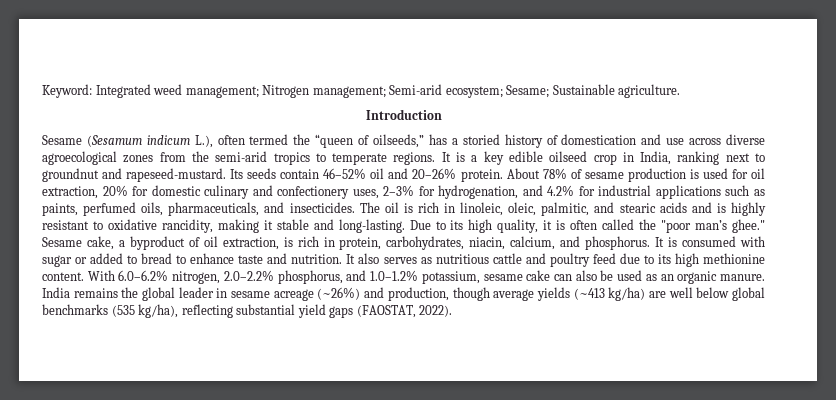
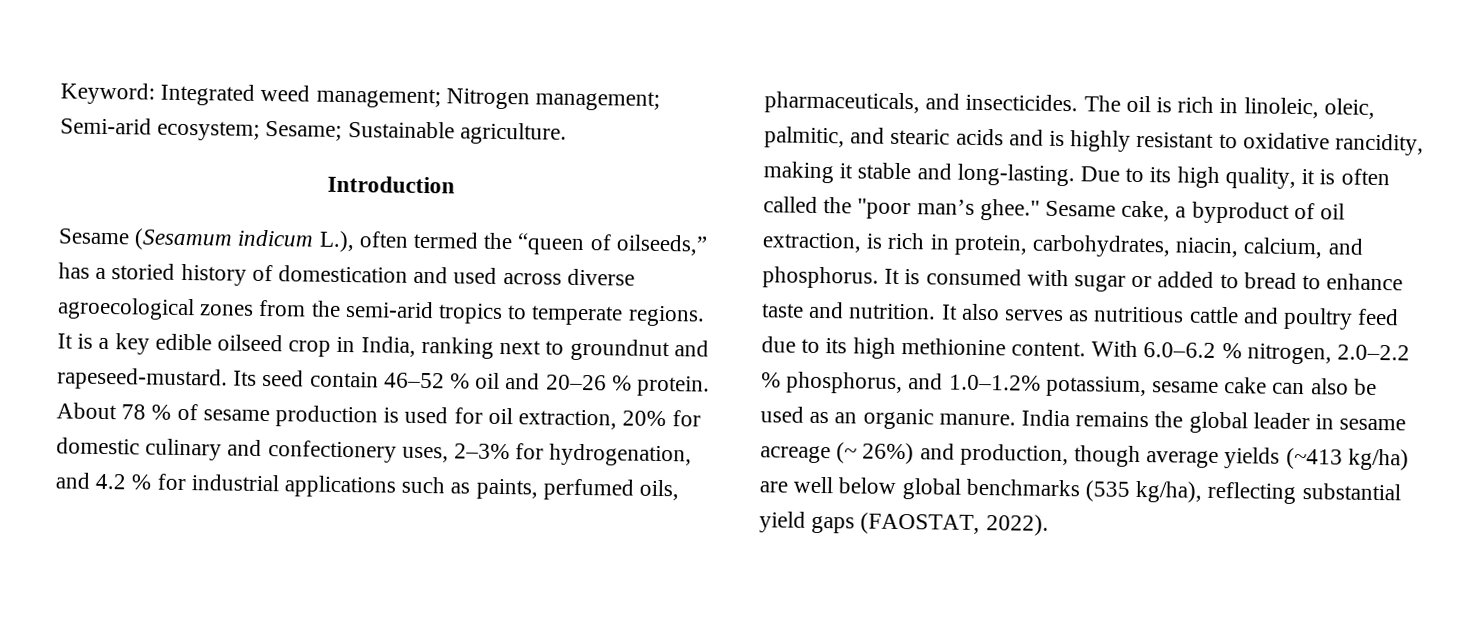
[666,138,685,145] use -> [453,267,498,284] used
[247,168,567,182] seeds contain 46–52% oil and 20–26% protein. About 78% -> [262,369,711,397] [56,402,172,420] seed contain 46–52 % oil and 20–26 % protein. About 78 %
[547,185,575,196] 4.2% -> [95,473,152,490] 4.2 %
[118,270,274,284] 6.0–6.2% nitrogen, 2.0–2.2% -> [1143,342,1411,365] [761,372,781,388] 6.0–6.2 % nitrogen, 2.0–2.2 %
[317,287,361,300] (~26%) -> [836,442,915,465] (~ 26%)

